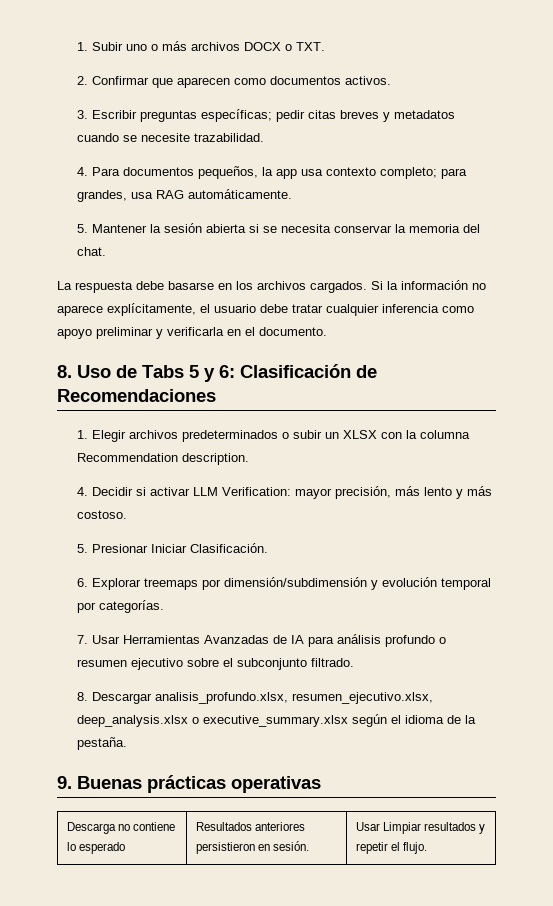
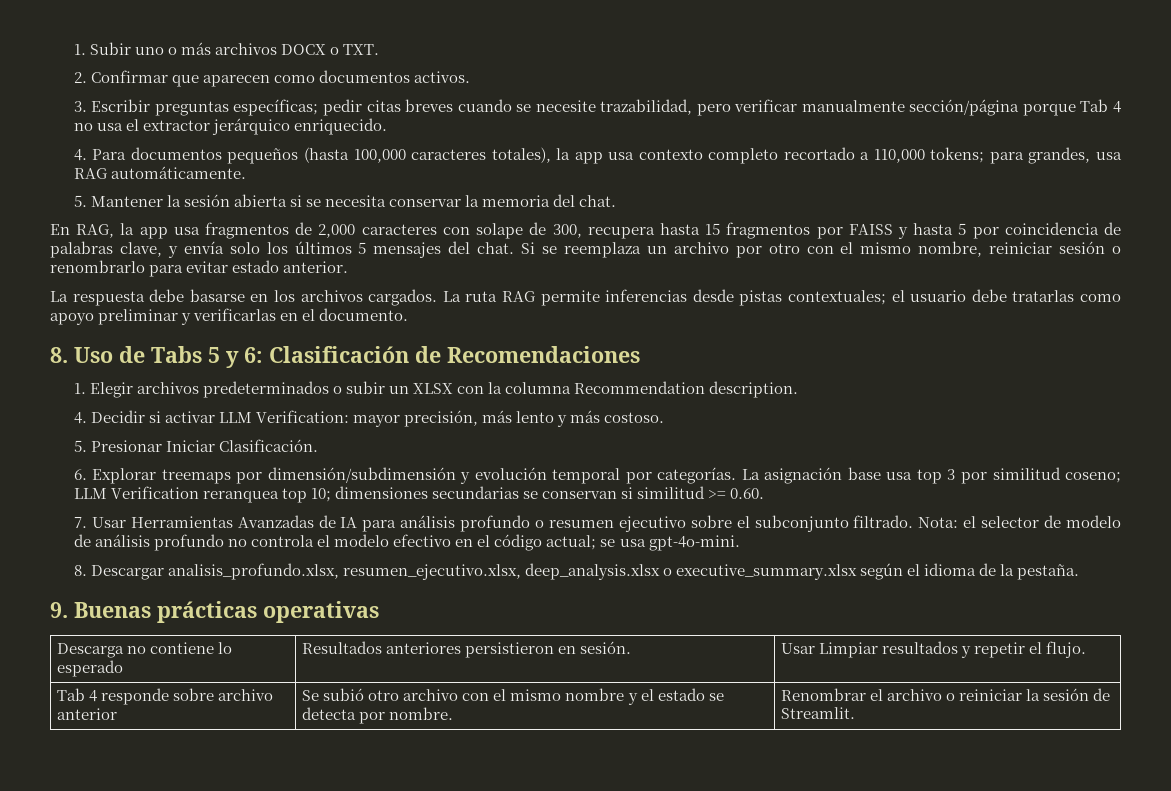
[382,110,455,122] y metadatos -> (454, 105) none
[193,133,264,142] [76,166,437,179] trazabilidad. // 4. Para documentos pequeños, la app usa contexto completo; -> [600,99,1121,116] [73,118,388,135] [73,147,985,164] trazabilidad, pero verificar manualmente sección/página porque Tab 4 no usa el extractor jerárquico enriquecido. // 4. Para documentos pequeños (hasta 100,000 caracteres totales), la app usa contexto completo recortado a 110,000 tokens;
(106, 251) none -> [50,222,1122,239] [50,241,1121,258] [50,260,349,277] // En RAG, la app usa fragmentos de 2,000 caracteres con solape de 300, recupera hasta 15 fragmentos por FAISS y hasta 5 por coincidencia de palabras clave, y envía solo los últimos 5 mensajes del chat. Si se reemplaza un archivo por otro con el mismo nombre, reiniciar sesión o renombrarlo para evitar estado anterior.
[371,280,486,290] [57,303,439,316] Si la información no aparece explícitamente, el usuario debe tratar cualquier inferencia -> [442,289,1075,306] La ruta RAG permite inferencias desde pistas contextuales; el usuario debe tratarlas
[167,327,224,336] verificarla -> [193,308,277,321] verificarlas
(164, 606) none -> [741,467,1121,484] [73,486,765,503] La asignación base usa top 3 por similitud coseno; LLM Verification reranquea top 10; dimensiones secundarias se conservan si similitud >= 0.60.
(354, 662) none -> [918,515,1122,528] [73,534,740,551] Nota: el selector de modelo de análisis profundo no controla el modelo efectivo en el código actual; se usa gpt-4o-mini.
(427, 848) none -> [57,688,274,705] [57,708,118,720] [302,688,724,705] [302,707,454,724] [781,688,1111,701] [781,707,856,719] // Tab 4 responde sobre archivo anterior | Se subió otro archivo con el mismo nombre y el estado se detecta por nombre. | Renombrar el archivo o reiniciar la sesión de Streamlit.

